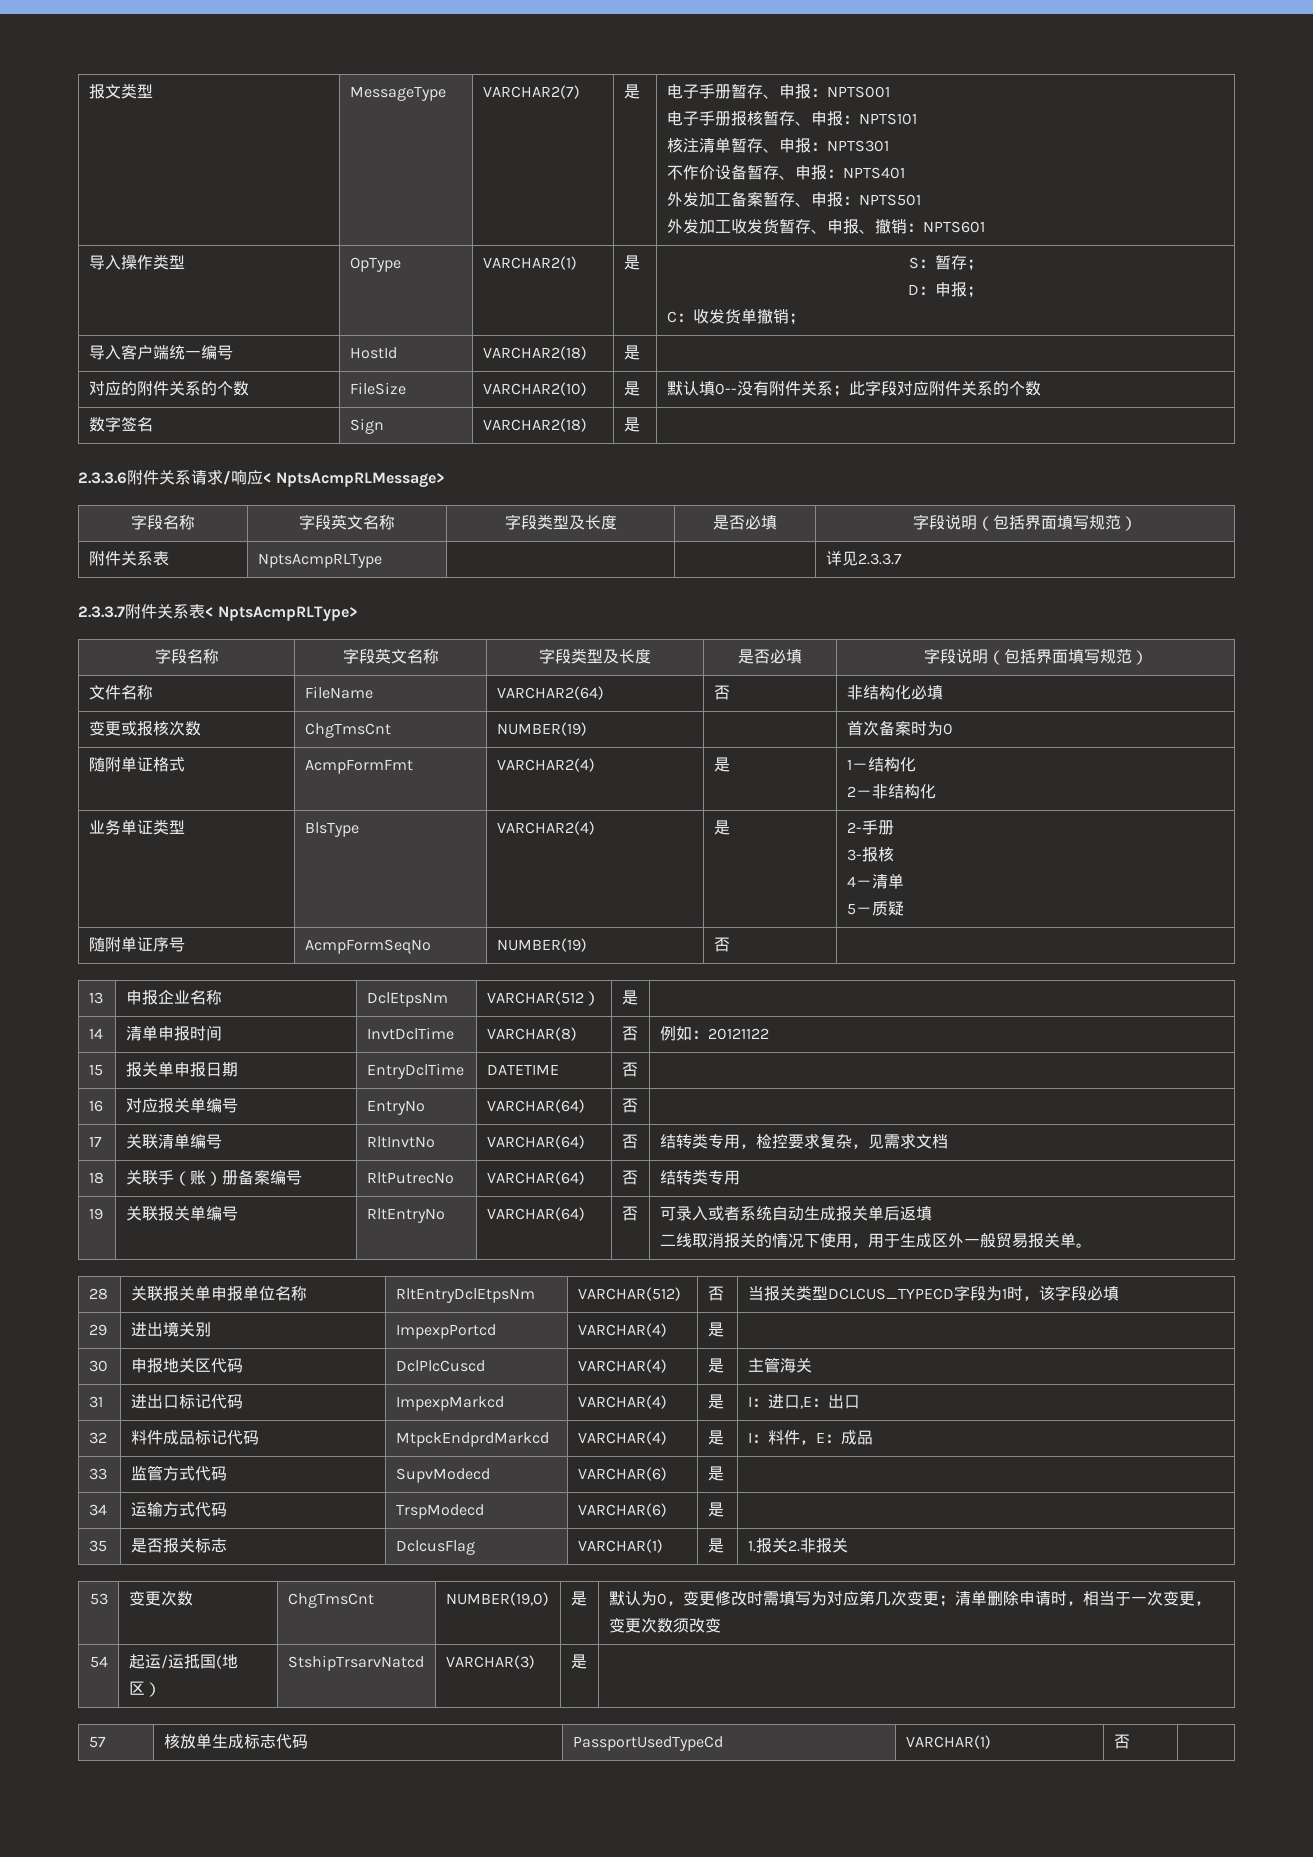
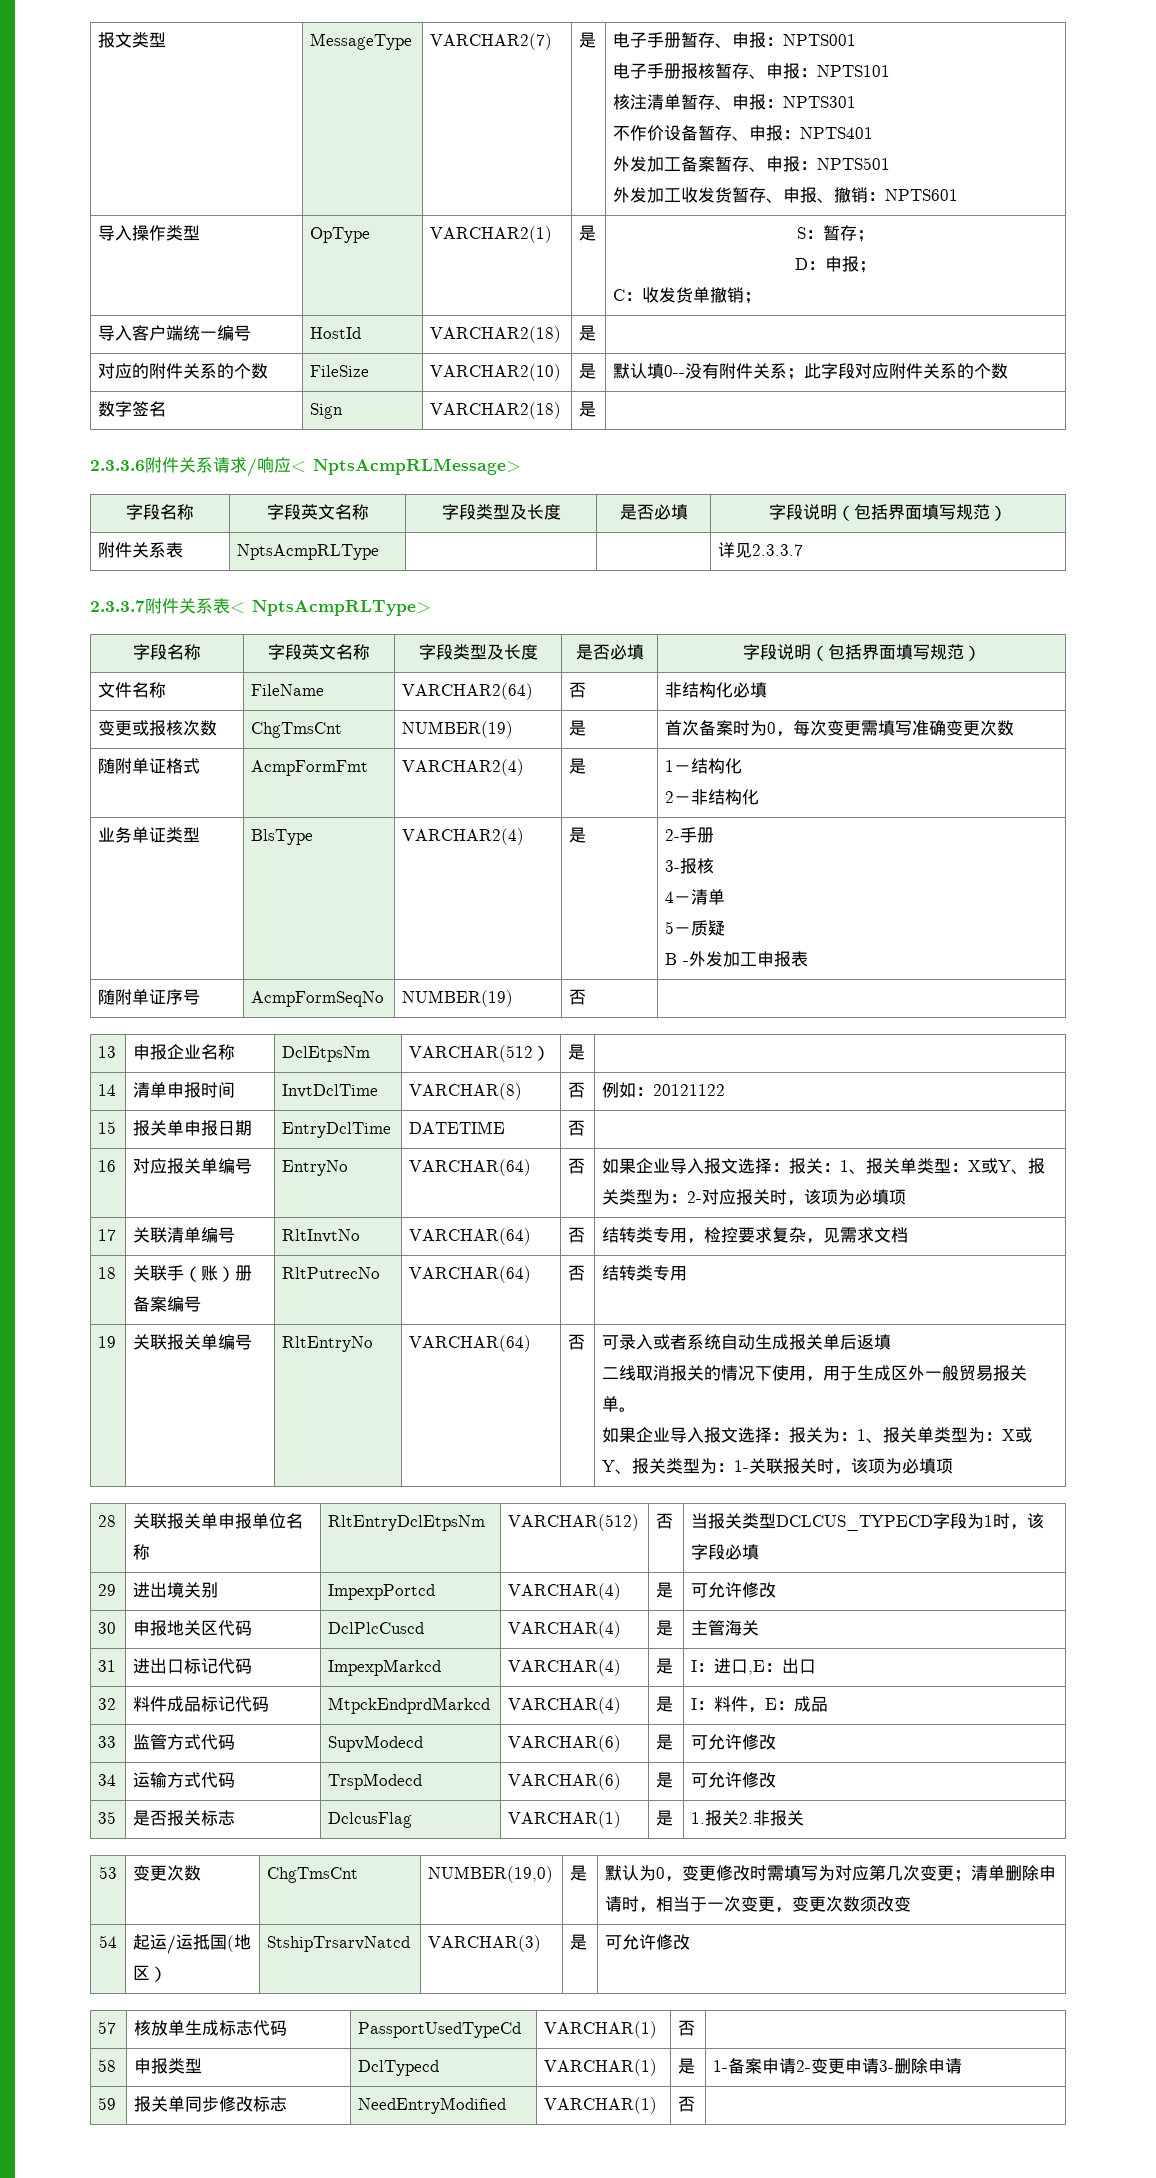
(587, 729) none -> [569,720,587,736] 是
(953, 729) none -> [776,720,1015,737] ，每次变更需填写准确变更次数
(904, 908) none -> [665,951,809,967] // B -外发加工申报表
(638, 1105) none -> [602,1158,1046,1174] [602,1189,907,1206] 如果企业导入报文选择：报关：1、报关单类型：X或Y、报关类型为：2-对应报关时，该项为必填项
(1092, 1245) none -> [602,1427,1033,1443] [602,1458,954,1475] // 如果企业导入报文选择：报关为：1、报关单类型为：X或Y、报关类型为：1-关联报关时，该项为必填项
(724, 1329) none -> [691,1582,777,1598] 可允许修改
(724, 1473) none -> [691,1734,777,1750] 可允许修改
(724, 1509) none -> [691,1772,777,1788] 可允许修改
(587, 1661) none -> [605,1934,691,1950] 可允许修改
(1130, 1741) none -> [98,2059,117,2072] [134,2058,203,2074] [358,2060,440,2076] [544,2059,658,2076] [678,2058,696,2074] [713,2058,963,2074] [98,2097,117,2110] [134,2096,288,2112] [358,2097,507,2114] [544,2097,658,2114] [678,2096,696,2112] // 58 | 申报类型 | DclTypecd | VARCHAR(1) | 是 | 1-备案申请2-变更申请3-删除申请 // 59 | 报关单同步修改标志 | NeedEntryModified | VARCHAR(1) | 否 |

